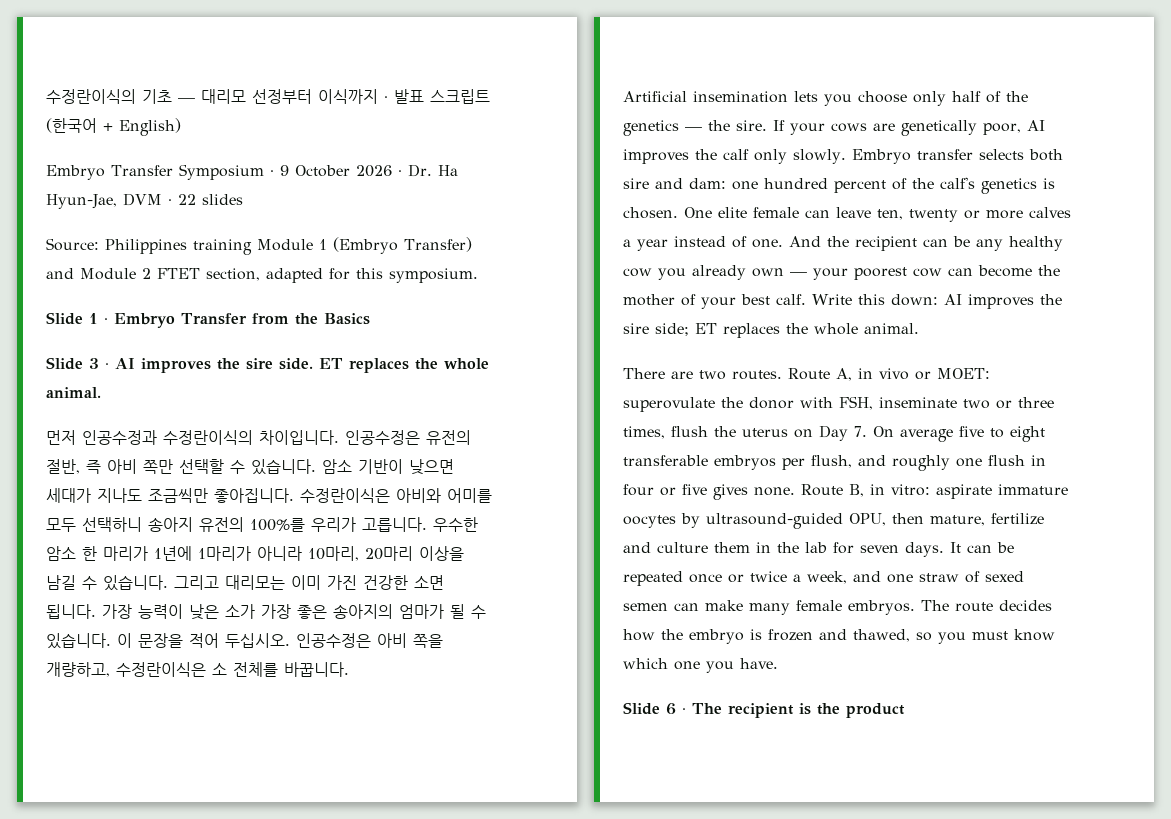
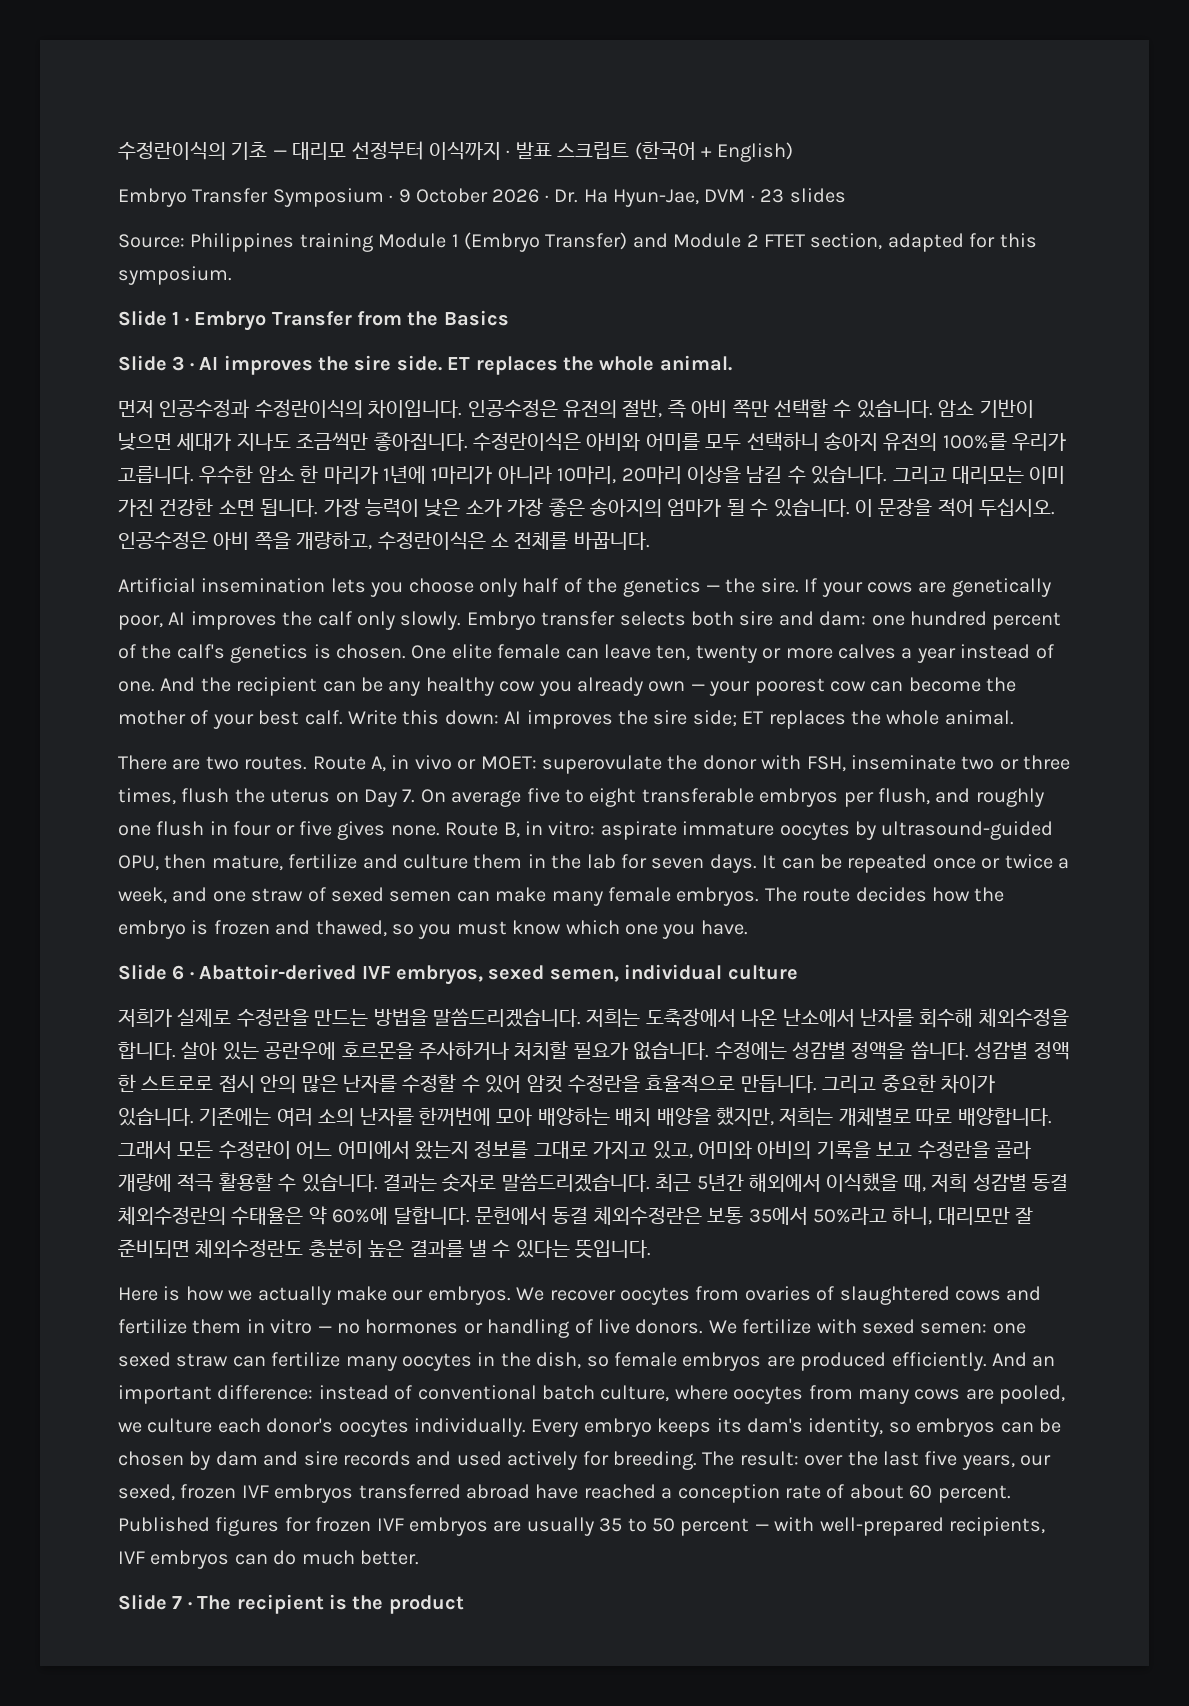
[178,194,196,205] 22 -> [760,189,785,203] 23
(686, 711) none -> [199,964,798,985] [118,1008,1069,1028] [118,1041,1070,1060] [118,1074,995,1093] [118,1107,1052,1126] [118,1140,1031,1159] [118,1173,1068,1192] [118,1206,1034,1225] [118,1239,652,1258] [118,1286,1042,1305] [118,1319,1026,1338] [118,1352,1056,1371] [118,1385,1066,1404] [118,1418,1061,1437] [118,1451,1052,1470] [118,1484,1011,1503] [118,1517,1045,1536] [118,1550,419,1569] [118,1594,192,1610] Abattoir-derived IVF embryos, sexed semen, individual culture // 저희가 실제로 수정란을 만드는 방법을 말씀드리겠습니다. 저희는 도축장에서 나온 난소에서 난자를 회수해 체외수정을 합니다. 살아 있는 공란우에 호르몬을 주사하거나 처치할 필요가 없습니다. 수정에는 성감별 정액을 씁니다. 성감별 정액 한 스트로로 접시 안의 많은 난자를 수정할 수 있어 암컷 수정란을 효율적으로 만듭니다. 그리고 중요한 차이가 있습니다. 기존에는 여러 소의 난자를 한꺼번에 모아 배양하는 배치 배양을 했지만, 저희는 개체별로 따로 배양합니다. 그래서 모든 수정란이 어느 어미에서 왔는지 정보를 그대로 가지고 있고, 어미와 아비의 기록을 보고 수정란을 골라 개량에 적극 활용할 수 있습니다. 결과는 숫자로 말씀드리겠습니다. 최근 5년간 해외에서 이식했을 때, 저희 성감별 동결 체외수정란의 수태율은 약 60%에 달합니다. 문헌에서 동결 체외수정란은 보통 35에서 50%라고 하니, 대리모만 잘 준비되면 체외수정란도 충분히 높은 결과를 낼 수 있다는 뜻입니다. // Here is how we actually make our embryos. We recover oocytes from ovaries of slaughtered cows and fertilize them in vitro — no hormones or handling of live donors. We fertilize with sexed semen: one sexed straw can fertilize many oocytes in the dish, so female embryos are produced efficiently. And an important difference: instead of conventional batch culture, where oocytes from many cows are pooled, we culture each donor's oocytes individually. Every embryo keeps its dam's identity, so embryos can be chosen by dam and sire records and used actively for breeding. The result: over the last five years, our sexed, frozen IVF embryos transferred abroad have reached a conception rate of about 60 percent. Published figures for frozen IVF embryos are usually 35 to 50 percent — with well-prepared recipients, IVF embryos can do much better. // Slide 7 ·

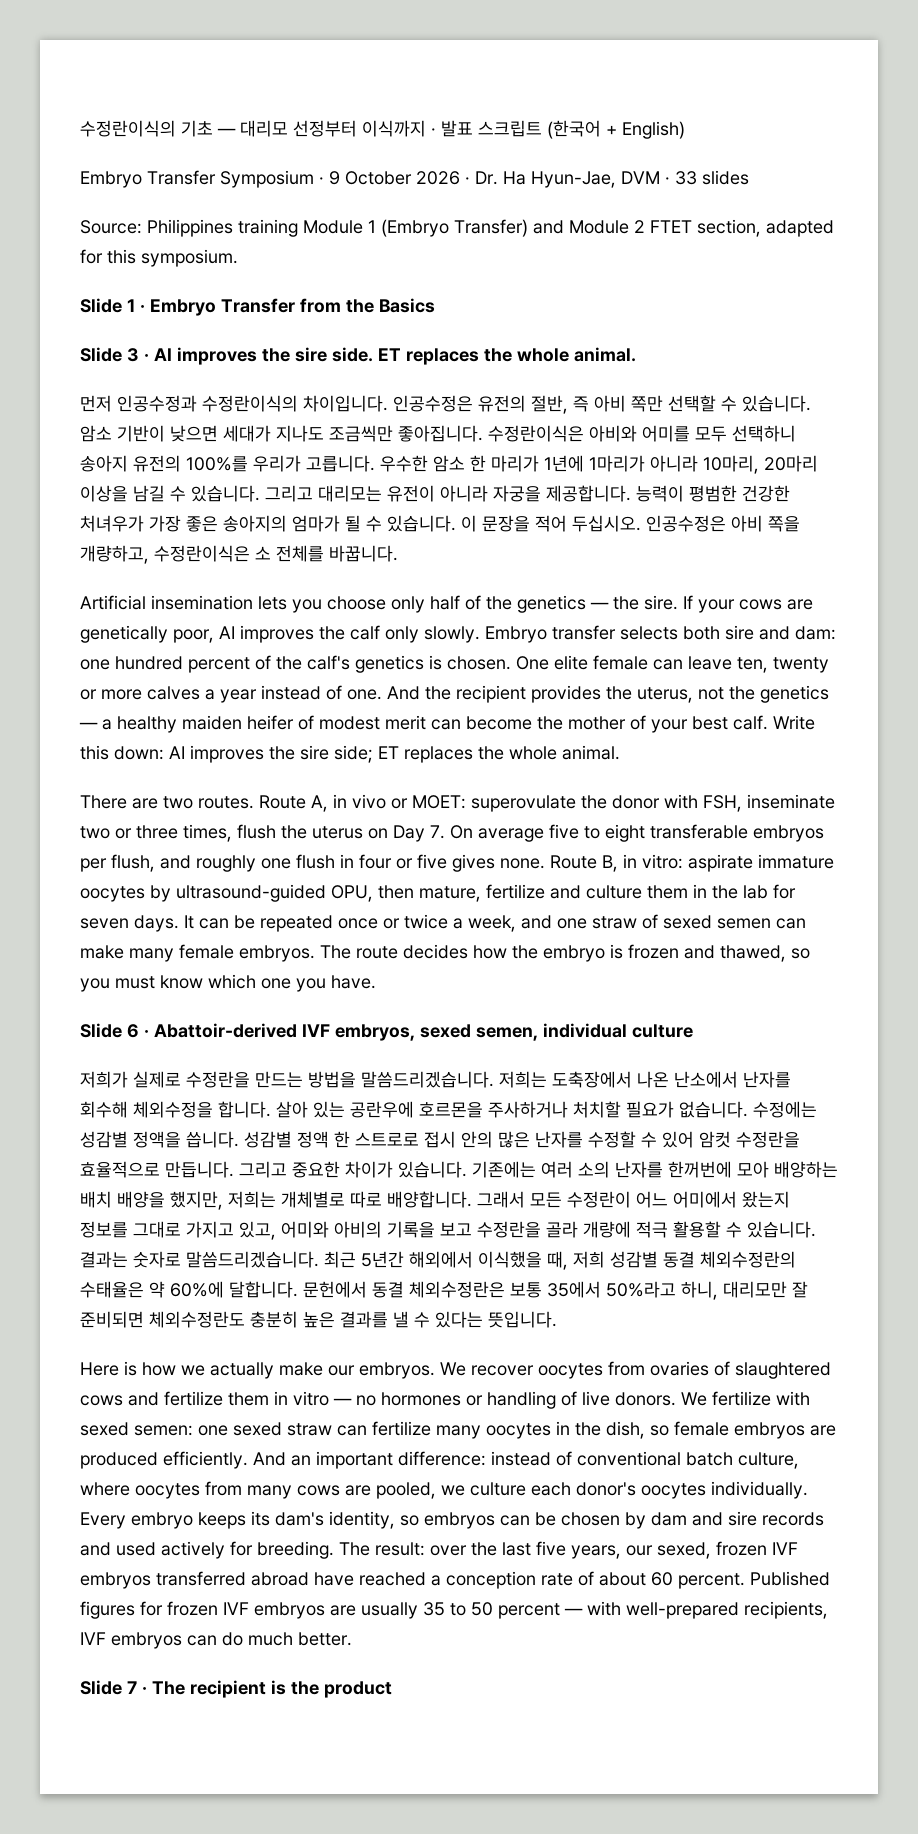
[760,189,785,203] 23 -> [675,171,697,185] 33
[1029,466,1066,484] [118,498,502,517] 이미 가진 건강한 소면 됩니다. 가장 능력이 낮은 소가 -> [387,485,790,502] [80,515,144,532] 유전이 아니라 자궁을 제공합니다. 능력이 평범한 건강한 처녀우가
[322,677,866,696] can be any healthy cow you already own — your poorest cow -> [531,685,829,703] [79,715,426,733] provides the uterus, not the genetics — a healthy maiden heifer of modest merit

